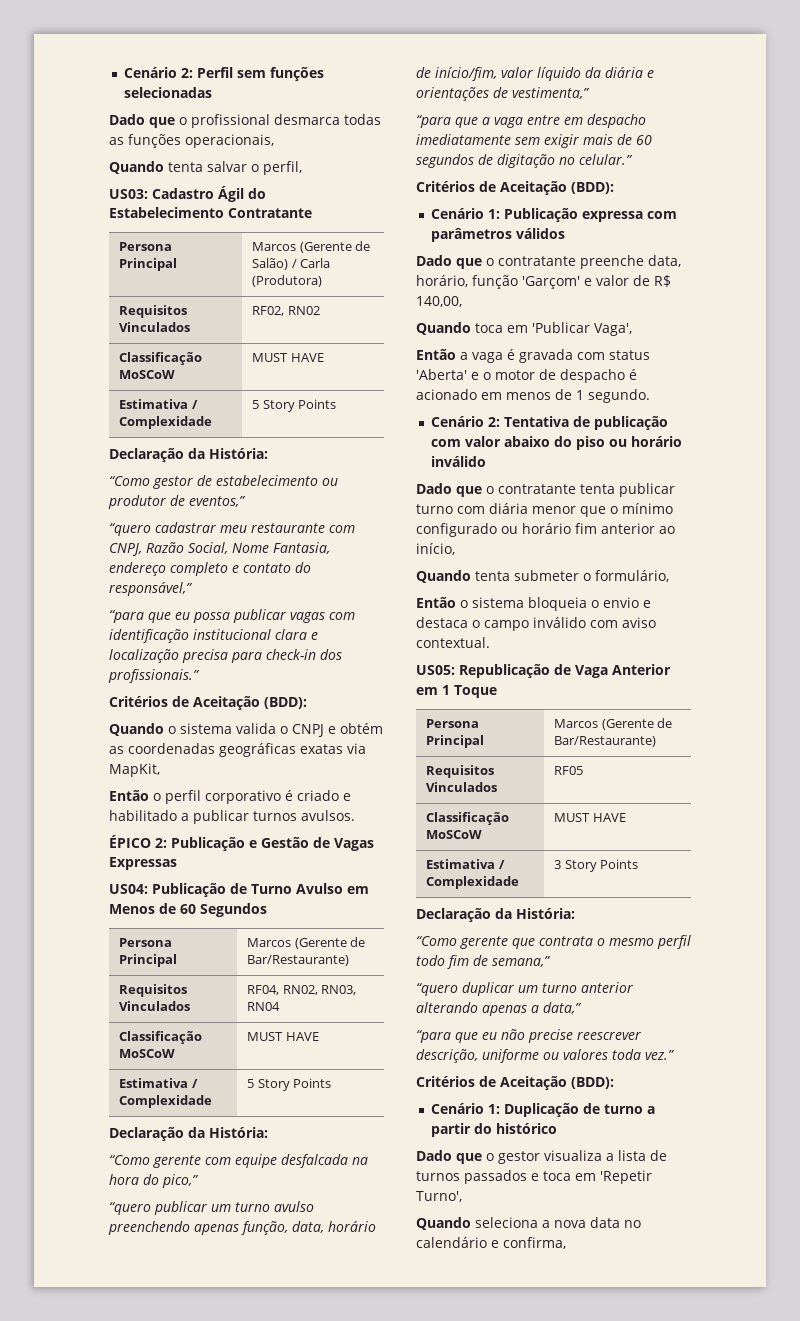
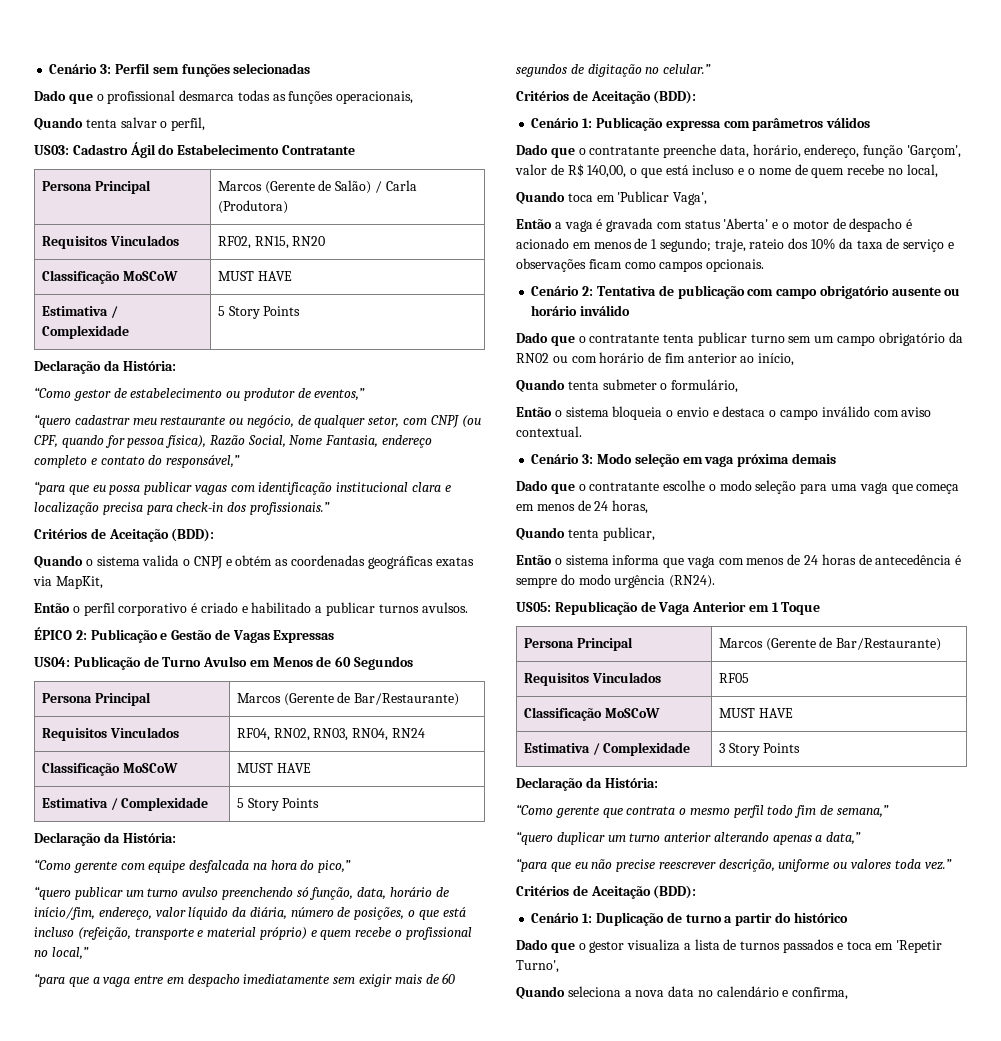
[124,67,194,78] Cenário 2: -> [49,64,112,74] Cenário 3:
[287,306,320,315] RN02 -> [254,236,326,249] RN15, RN20
[329,525,355,533] [109,543,142,556] com CNPJ, -> [229,415,481,428] [34,435,207,448] ou negócio, de qualquer setor, com CNPJ (ou CPF, quando for pessoa física),
[247,1002,281,1011] RN04 -> [352,728,425,741] RN04, RN24
[194,1224,239,1235] apenas -> [296,887,309,897] só
(497, 74) none -> [98,907,152,920] endereço,
[605,67,654,78] [416,87,590,101] diária e orientações de vestimenta,” -> [249,907,466,920] [34,927,472,940] [34,947,89,960] diária, número de posições, o que está incluso (refeição, transporte e material próprio) e quem recebe o profissional no local,”
[472,275,592,289] função 'Garçom' e -> [804,144,962,158] endereço, função 'Garçom',
(462, 301) none -> [630,164,938,178] o que está incluso e o nome de quem recebe no local,
[588,389,650,403] segundo. -> [659,238,954,252] [516,258,765,272] segundo; traje, rateio dos 10% da taxa de serviço e observações ficam como campos opcionais.
[465,436,606,450] valor abaixo do piso -> [776,285,941,299] campo obrigatório ausente
[457,503,673,517] [416,523,571,537] com diária menor que o mínimo configurado ou horário -> [788,332,963,346] [516,352,662,363] sem um campo obrigatório da RN02 ou com horário de
(490, 642) none -> [531,453,836,467] [516,480,960,494] [516,500,649,514] [516,527,655,541] [516,554,962,568] [516,574,716,588] // Cenário 3: Modo seleção em vaga próxima demais // Dado que o contratante escolhe o modo seleção para uma vaga que começa em menos de 24 horas, // Quando tenta publicar, // Então o sistema informa que vaga com menos de 24 horas de antecedência é sempre do modo urgência (RN24).

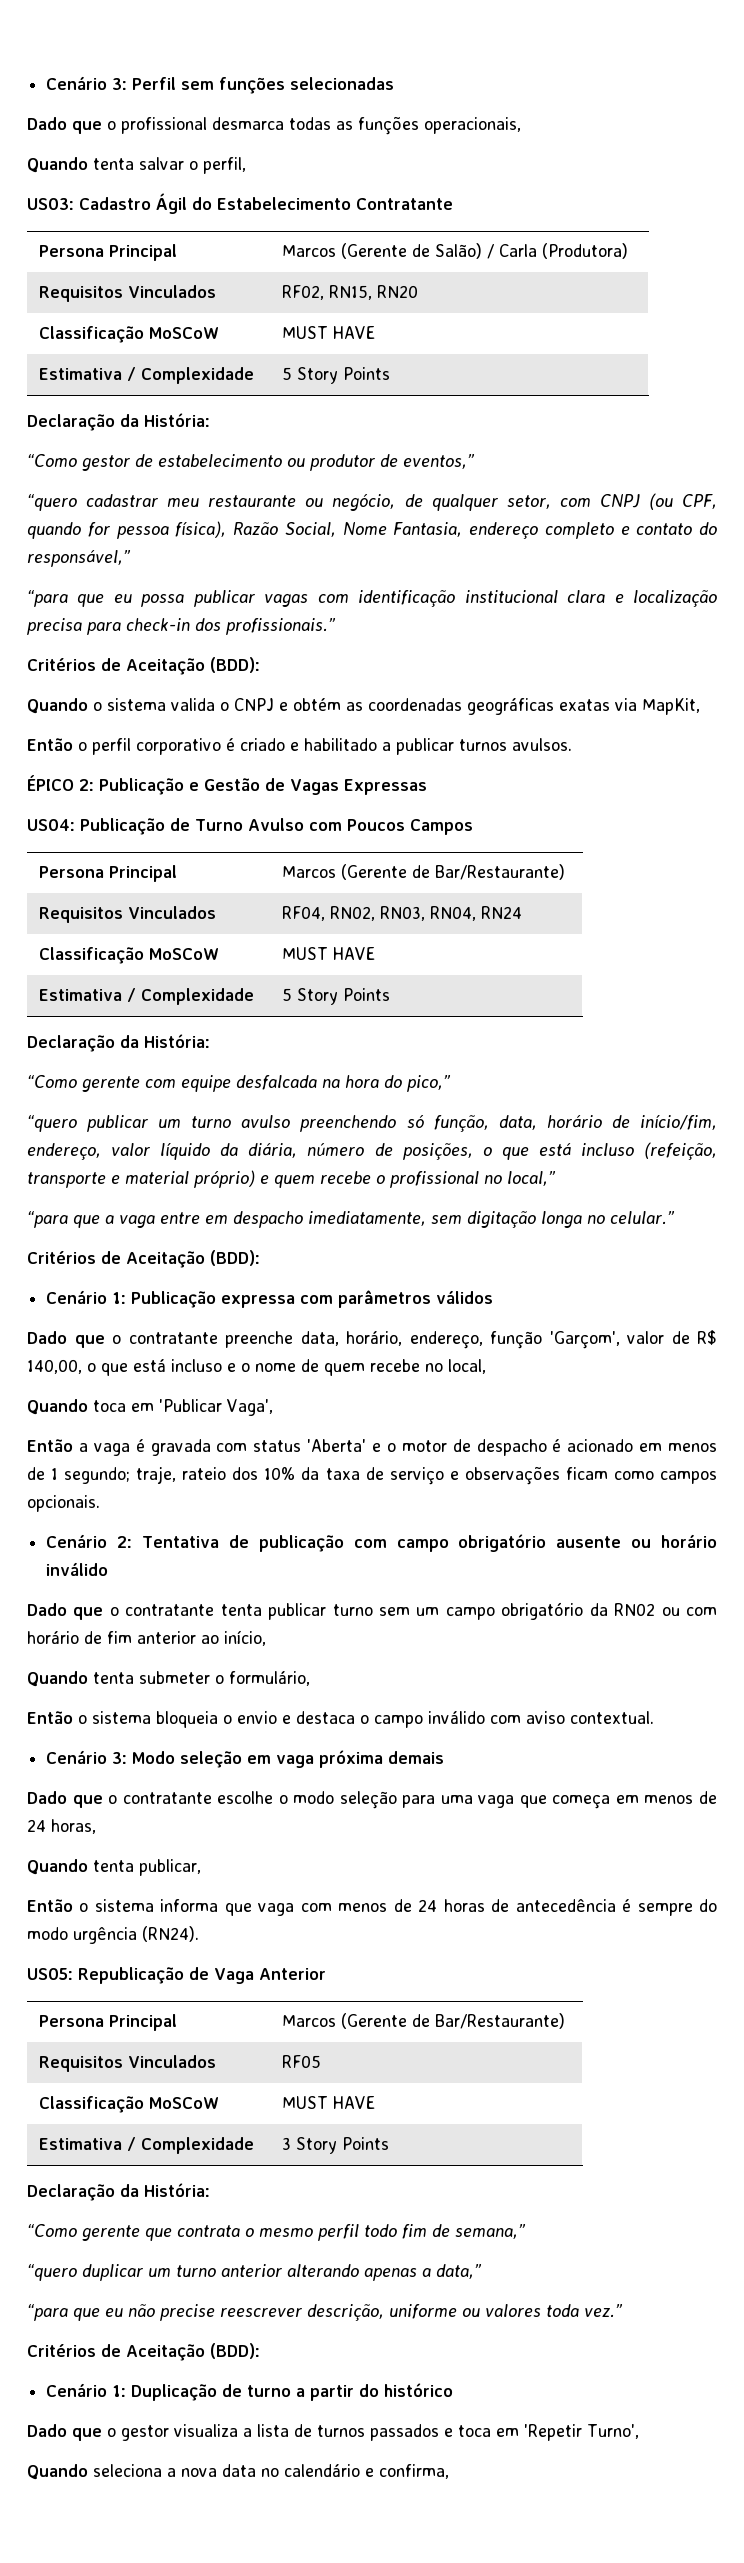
[249,656,414,670] em Menos de 60 Segundos -> [308,819,473,835] com Poucos Campos
[243,973,456,987] [516,64,642,77] imediatamente sem exigir mais de 60 segundos de digitação -> [308,1211,582,1228] imediatamente, sem digitação longa
[748,602,821,615] em 1 Toque -> (326, 1974) none

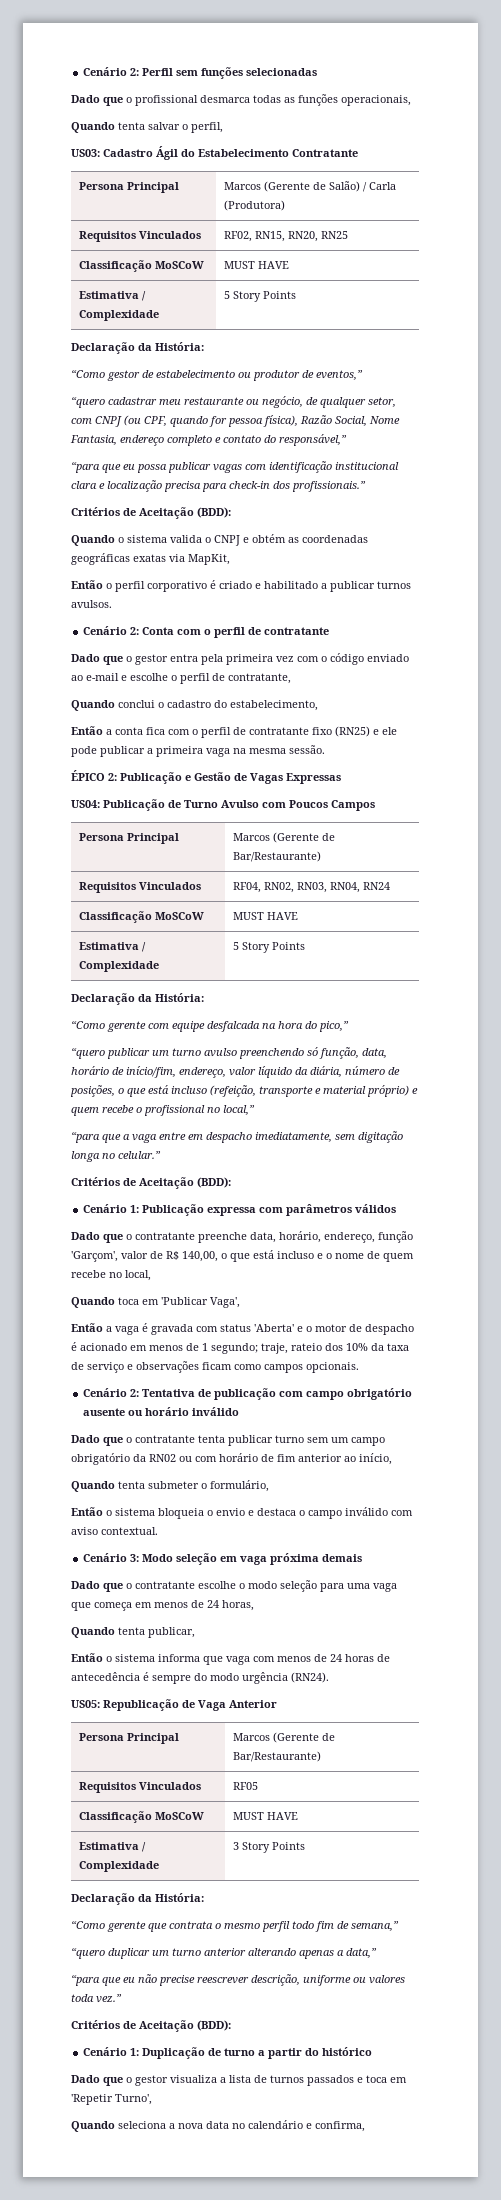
[46,76,128,90] Cenário 3: -> [83,67,140,76] Cenário 2:
[377,285,419,298] RN20 -> [287,231,348,242] RN20, RN25
(572, 744) none -> [83,626,330,638] [71,653,409,665] [71,673,291,684] [71,700,318,711] [71,726,397,738] [71,745,325,757] // Cenário 2: Conta com o perfil de contratante // Dado que o gestor entra pela primeira vez com o código enviado ao e-mail e escolhe o perfil de contratante, // Quando conclui o cadastro do estabelecimento, // Então a conta fica com o perfil de contratante fixo (RN25) e ele pode publicar a primeira vaga na mesma sessão.

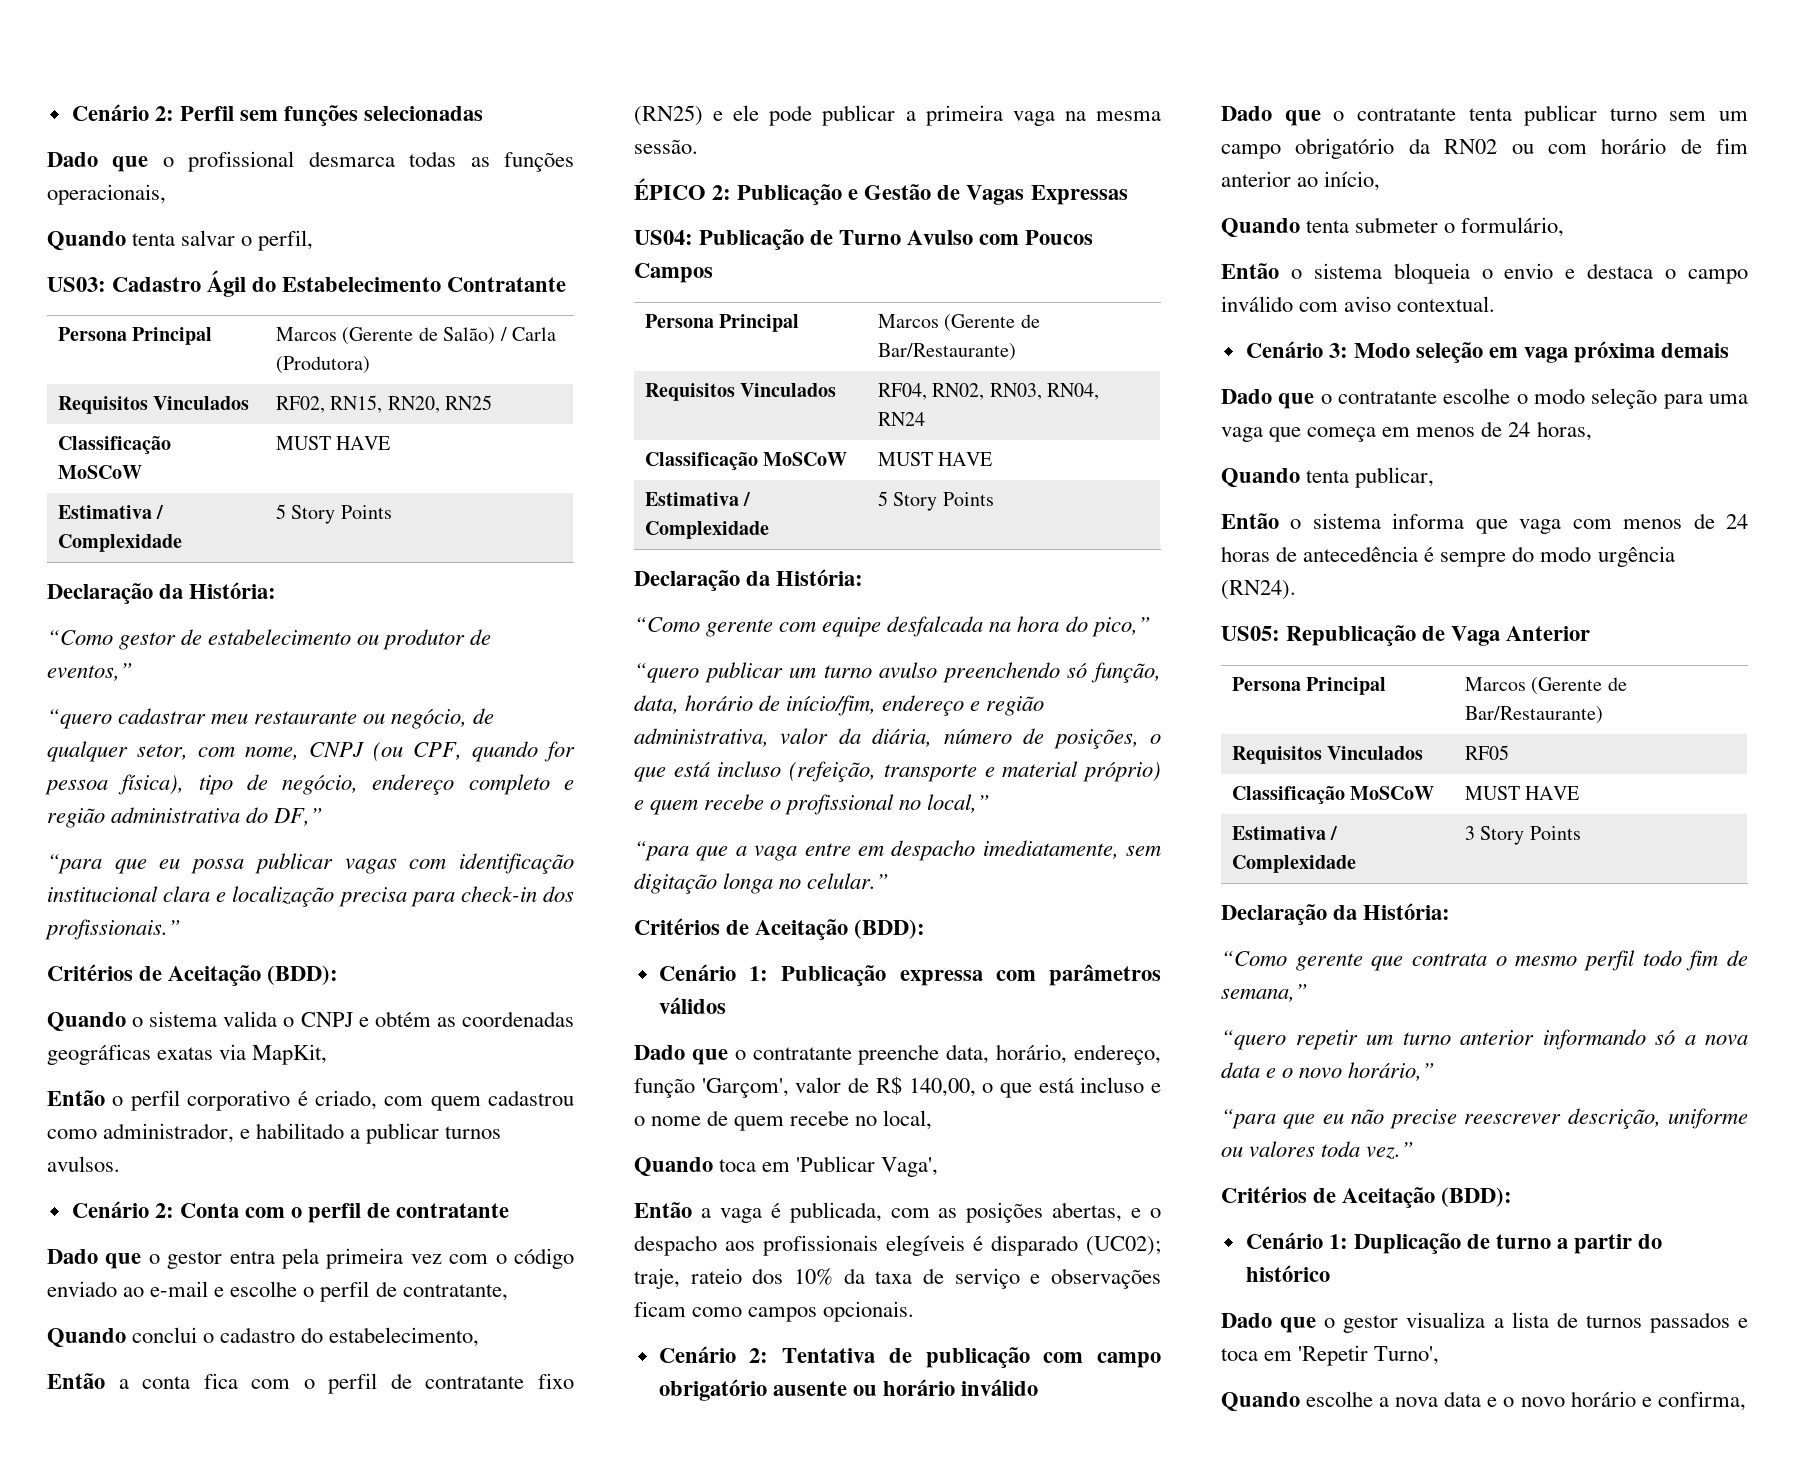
(92, 421) none -> [245,746,299,760] nome,
[300,415,400,427] [70,434,347,446] Razão Social, Nome Fantasia, endereço completo e contato do responsável,” -> [198,774,574,795] [47,807,324,828] tipo de negócio, endereço completo e região administrativa do DF,”
[219,581,252,589] criado -> [314,1090,574,1111] [47,1123,235,1143] criado, com quem cadastrou como administrador,
[179,1066,292,1078] endereço, valor líquido -> [882,695,1045,716] [634,728,829,747] endereço e região administrativa, valor
[151,1324,414,1335] [71,1342,258,1354] gravada com status 'Aberta' e o motor de despacho é acionado em menos de 1 segundo; -> [789,1202,1161,1223] [634,1235,1161,1256] publicada, com as posições abertas, e o despacho aos profissionais elegíveis é disparado (UC02);
[108,1948,150,1959] duplicar -> [1295,1030,1358,1050] repetir
[248,1948,377,1959] alterando apenas a data,” -> [1542,1029,1748,1050] [1221,1062,1436,1081] informando só a nova data e o novo horário,”
[118,2120,303,2129] seleciona a nova data no calendário -> [1306,1391,1636,1407] escolhe a nova data e o novo horário

